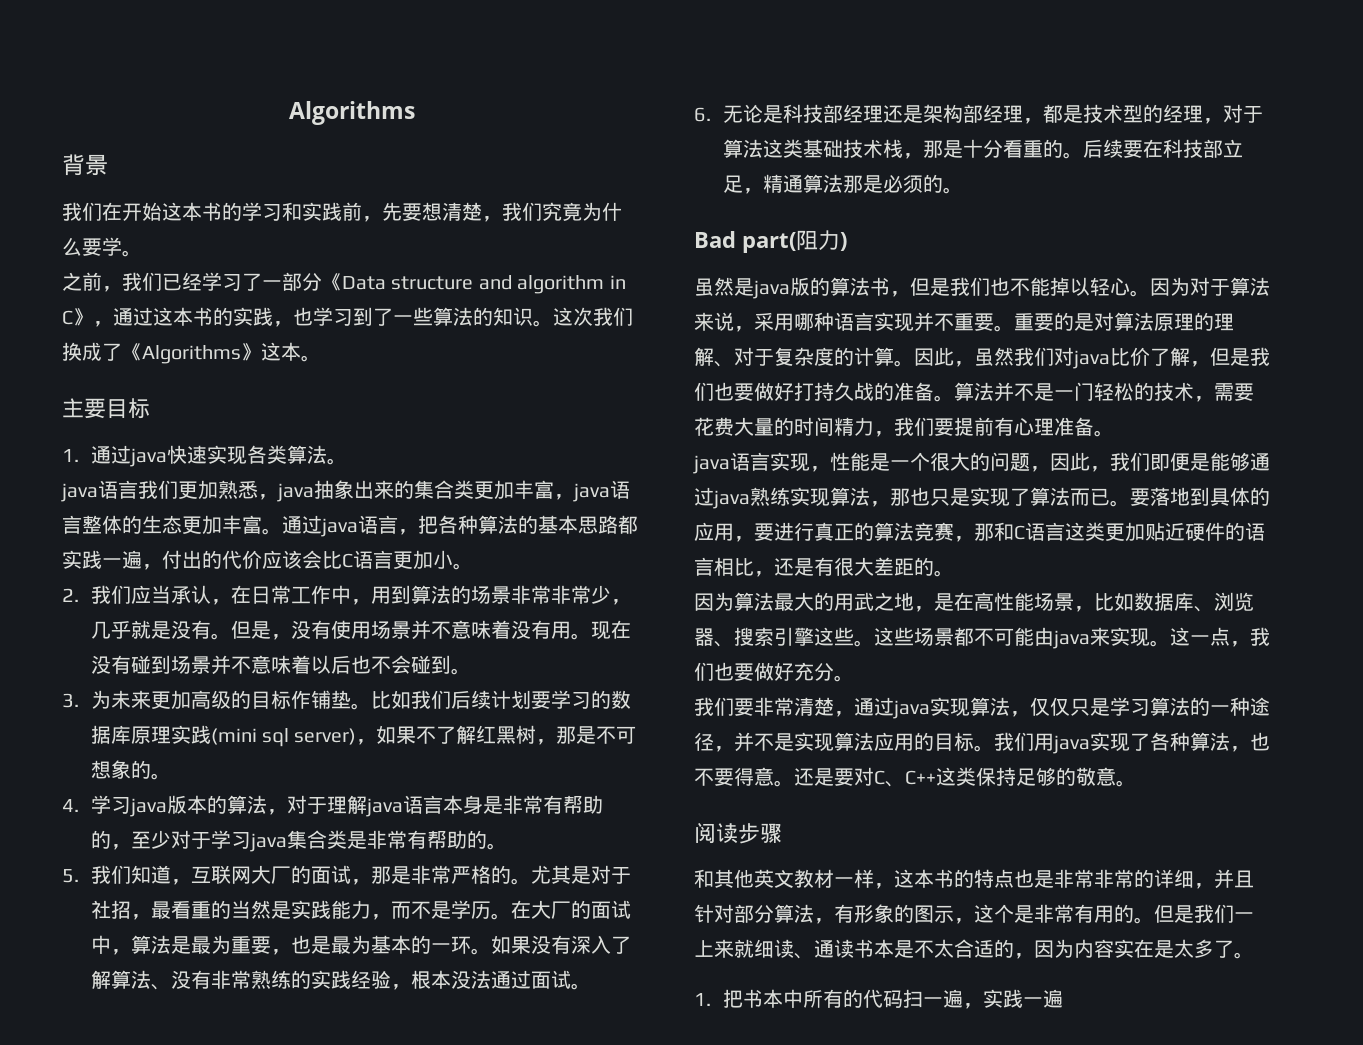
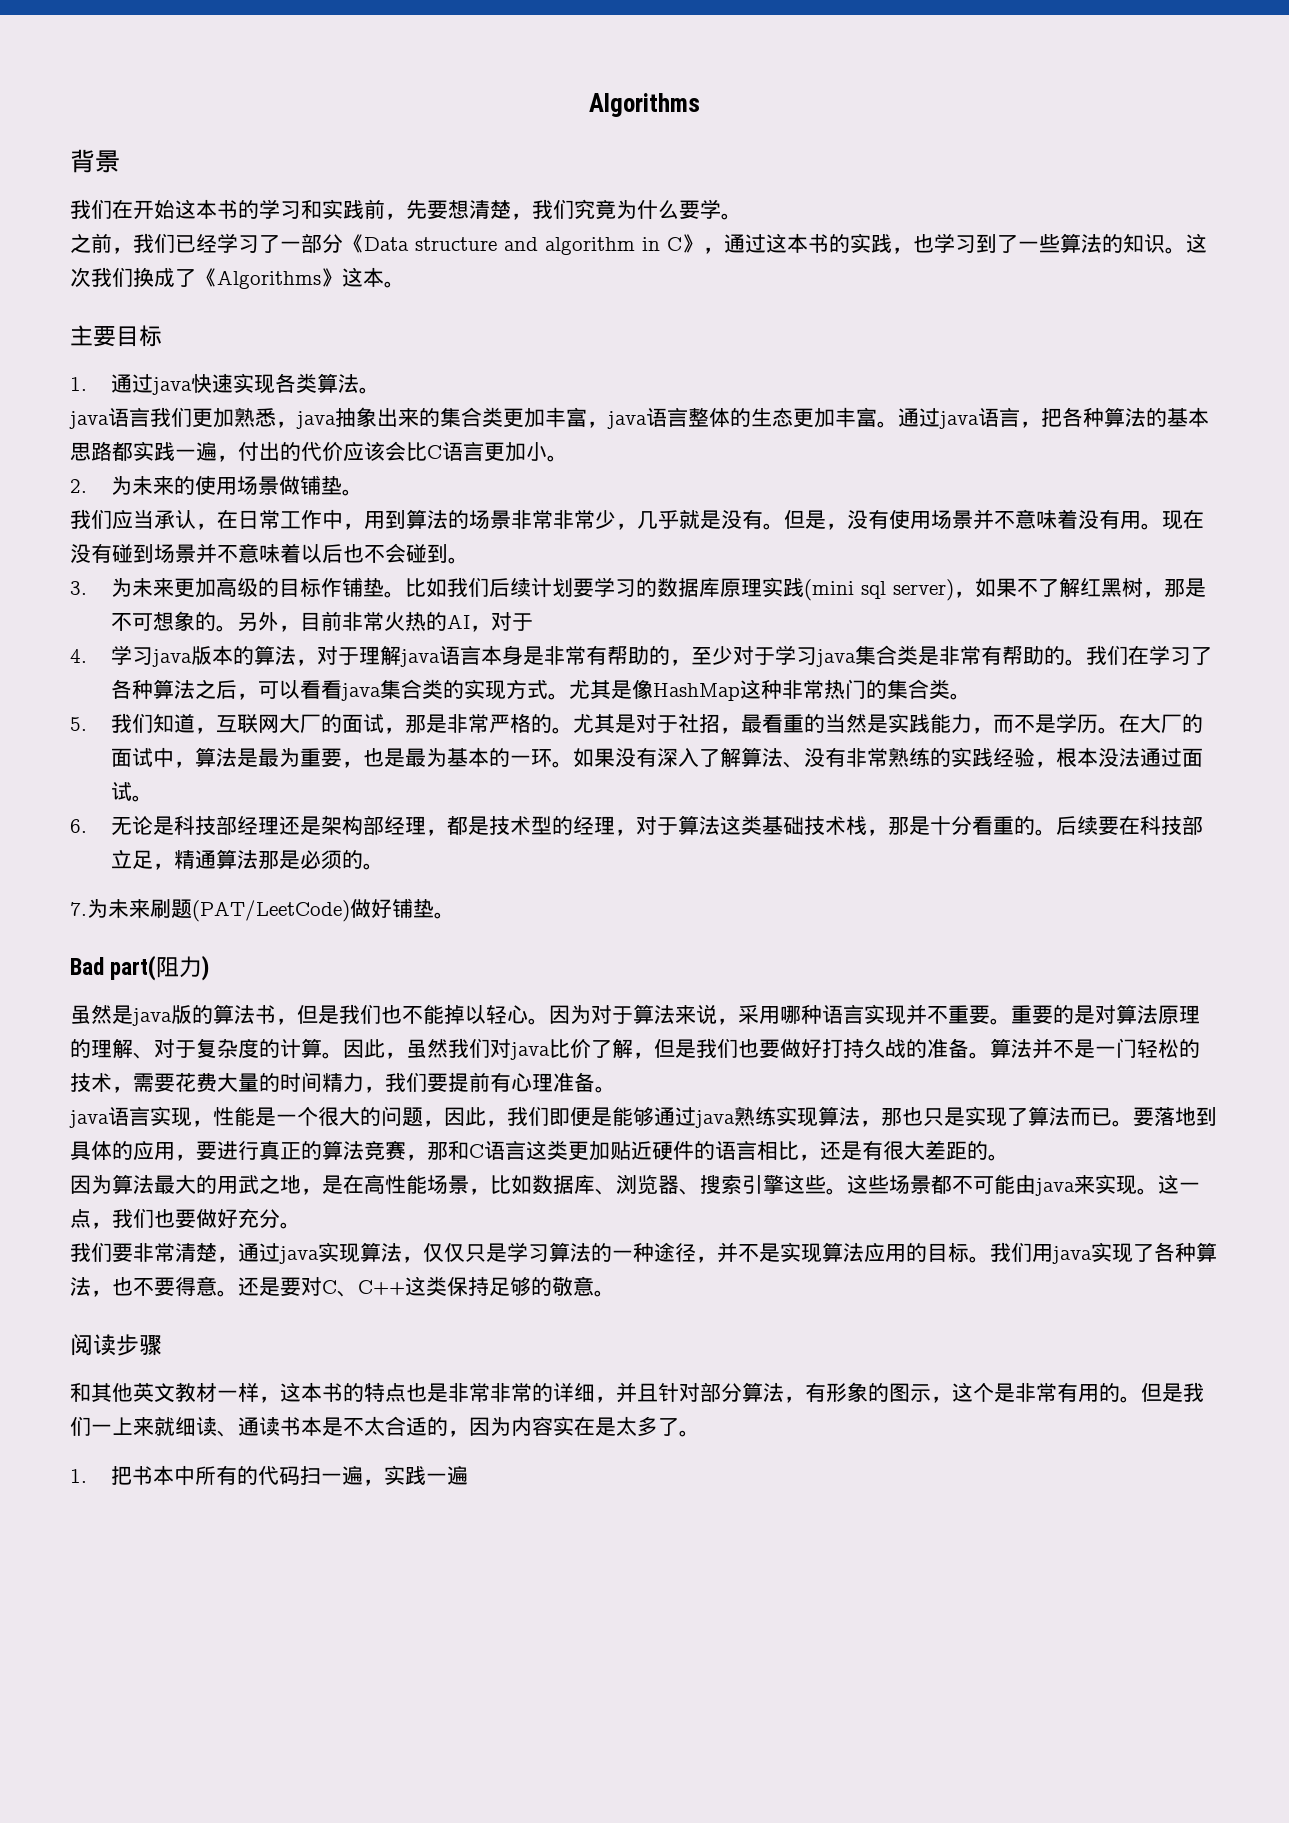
(79, 595) none -> [110,475,363,496] 为未来的使用场景做铺垫。 //
(171, 776) none -> [236,611,533,632] 另外，目前非常火热的AI，对于
(507, 846) none -> [1085,645,1212,665] [110,679,971,701] 我们在学习了各种算法之后，可以看看java集合类的实现方式。尤其是像HashMap这种非常热门的集合类。
(963, 190) none -> [70,898,455,922] // 7.为未来刷题(PAT/LeetCode)做好铺垫。

